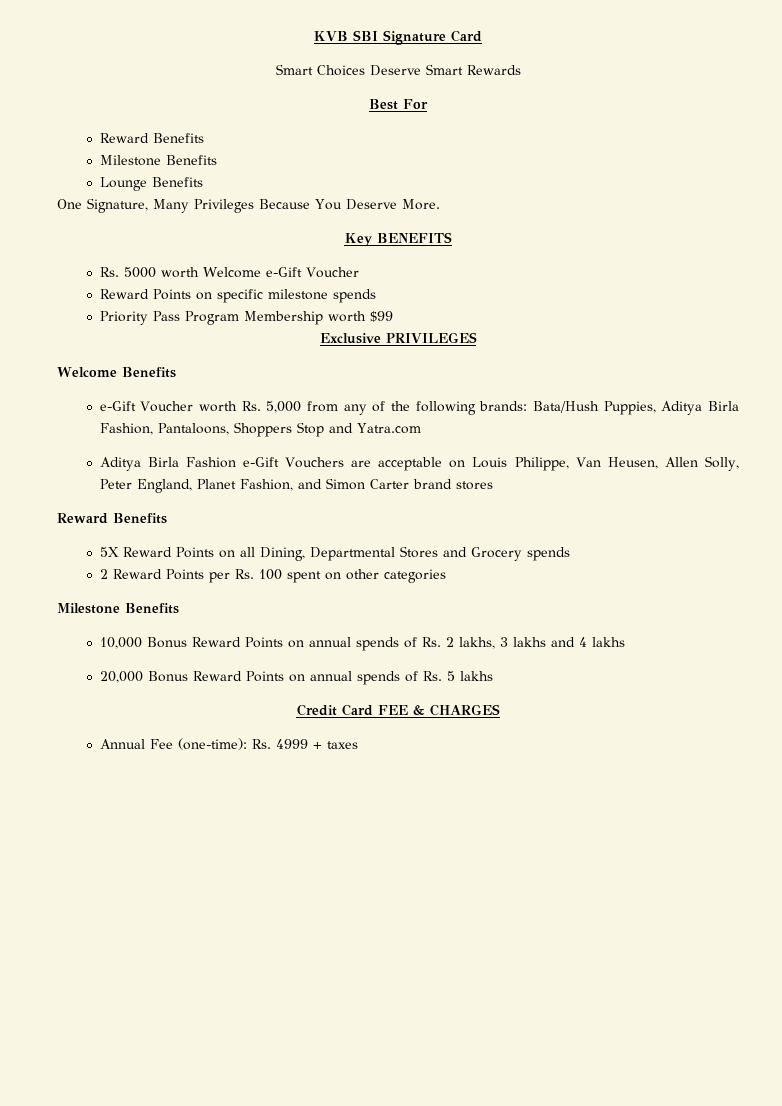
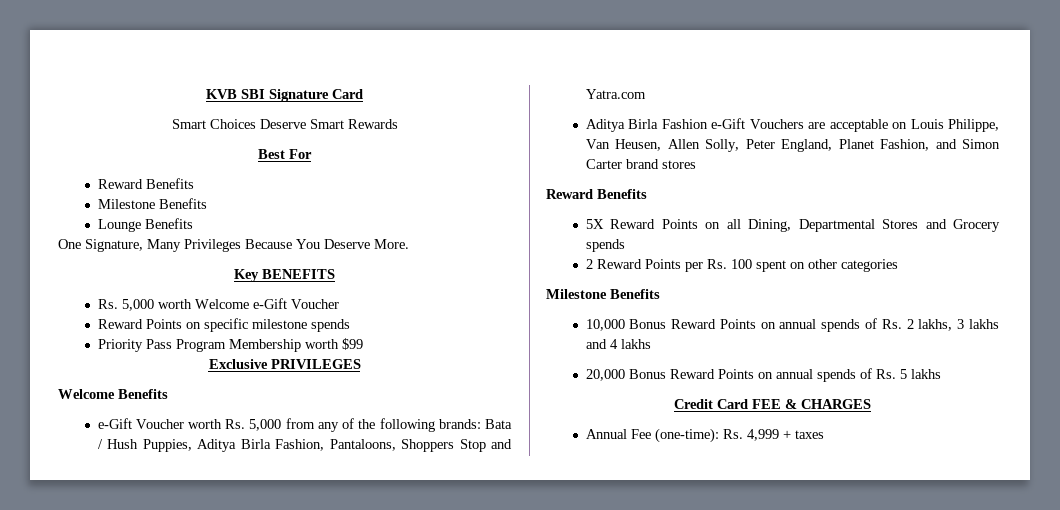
[123,267,156,278] 5000 -> [121,299,154,311] 5,000
[532,401,599,413] Bata/Hush -> [484,419,512,429] [97,439,139,449] Bata / Hush
[275,739,308,749] 4999 -> [746,429,779,441] 4,999

